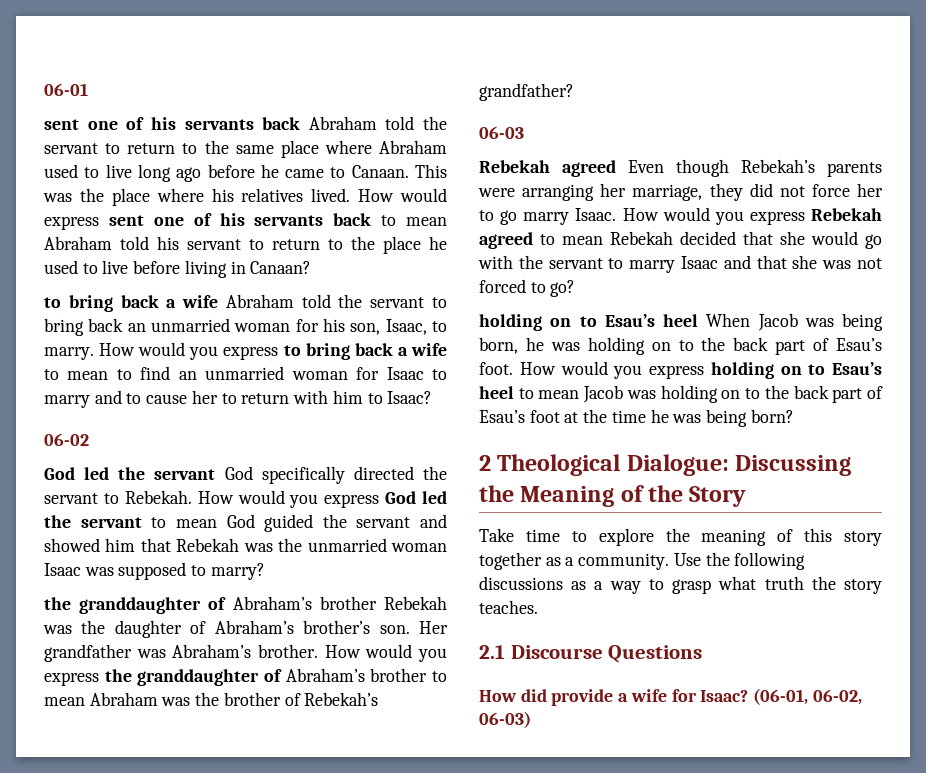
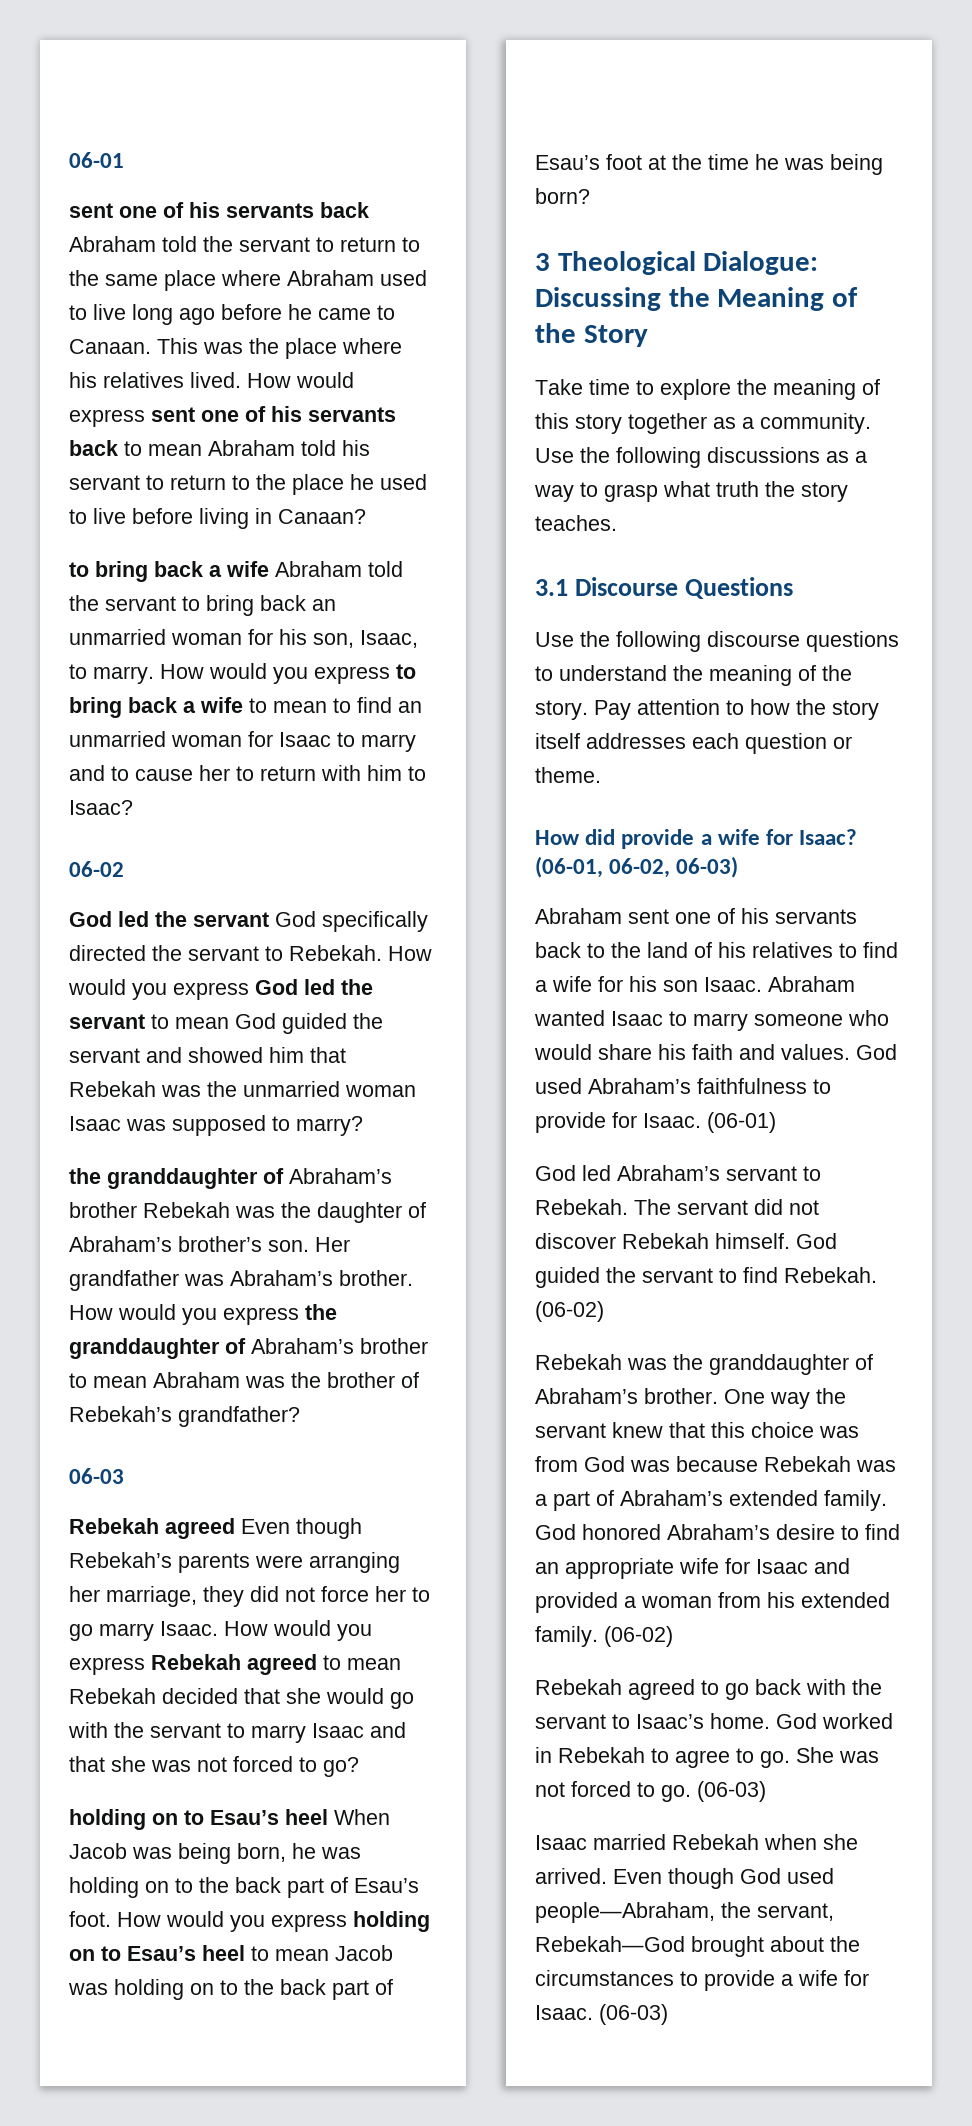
[479,455,491,471] 2 -> [535,253,550,271] 3
[479,645,505,659] 2.1 -> [535,579,568,596] 3.1
(703, 654) none -> [535,631,899,652] [535,665,852,686] [535,699,879,720] [535,733,852,754] [535,767,601,783] // Use the following discourse questions to understand the meaning of the story. Pay attention to how the story itself addresses each question or theme.
(531, 719) none -> [535,908,857,924] [535,942,898,958] [535,976,855,992] [534,1010,889,1031] [534,1044,897,1060] [535,1078,831,1094] [535,1112,776,1133] [535,1165,821,1181] [535,1199,819,1215] [535,1233,837,1249] [535,1267,877,1288] [535,1301,604,1322] [535,1354,873,1375] [535,1388,846,1409] [535,1422,859,1438] [535,1456,896,1472] [535,1490,887,1511] [535,1524,900,1540] [535,1558,850,1579] [535,1592,890,1613] [535,1626,673,1647] [535,1679,882,1700] [535,1713,893,1729] [535,1747,879,1768] [535,1781,766,1802] [535,1834,858,1850] [535,1868,834,1889] [535,1902,834,1923] [535,1936,860,1957] [535,1970,869,1991] [535,2004,668,2025] // Abraham sent one of his servants back to the land of his relatives to find a wife for his son Isaac. Abraham wanted Isaac to marry someone who would share his faith and values. God used Abraham’s faithfulness to provide for Isaac. (06-01) // God led Abraham’s servant to Rebekah. The servant did not discover Rebekah himself. God guided the servant to find Rebekah. (06-02) // Rebekah was the granddaughter of Abraham’s brother. One way the servant knew that this choice was from God was because Rebekah was a part of Abraham’s extended family. God honored Abraham’s desire to find an appropriate wife for Isaac and provided a woman from his extended family. (06-02) // Rebekah agreed to go back with the servant to Isaac’s home. God worked in Rebekah to agree to go. She was not forced to go. (06-03) // Isaac married Rebekah when she arrived. Even though God used people—Abraham, the servant, Rebekah—God brought about the circumstances to provide a wife for Isaac. (06-03)

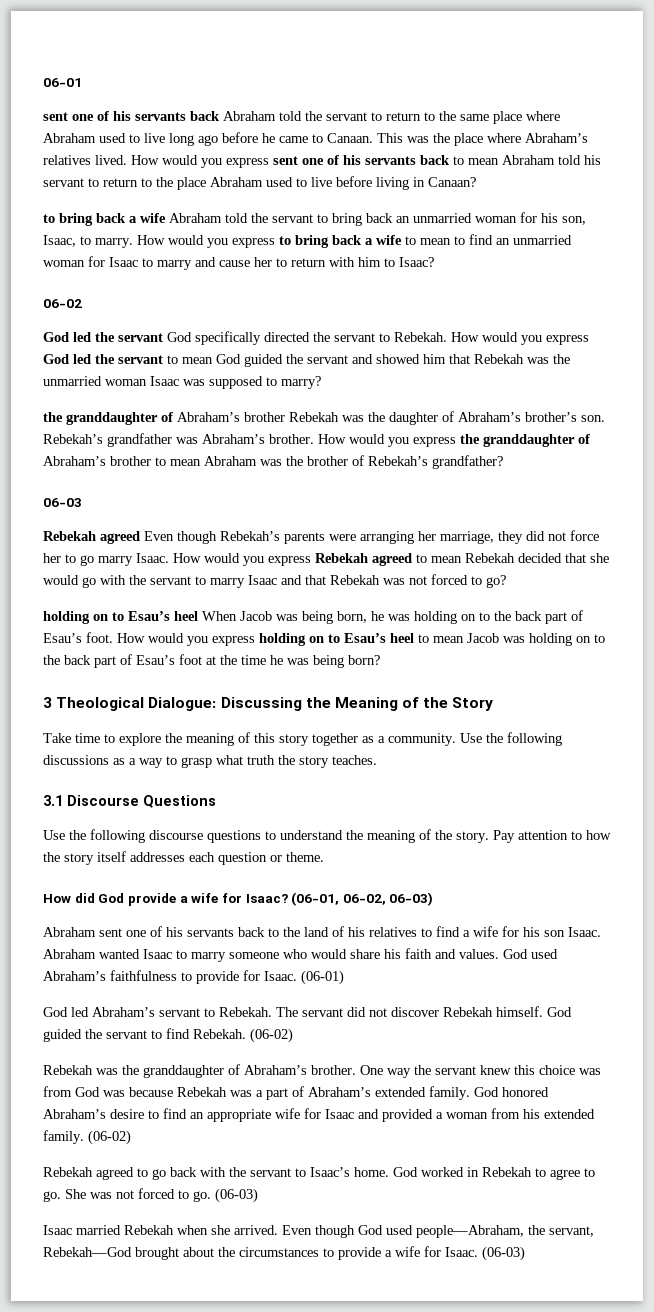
[69,372,97,388] his -> [525,133,588,143] Abraham’s
(354, 380) none -> [201,158,222,168] you
[350,474,374,490] he -> [210,177,263,187] Abraham
[111,766,129,781] to -> (216, 262) none
[315,1237,350,1252] Her -> [43,434,103,444] Rebekah’s
[111,1756,146,1772] she -> [330,575,380,585] Rebekah
(616, 837) none -> [98,893,125,903] God
[669,1422,705,1438] that -> (511, 1070) none

